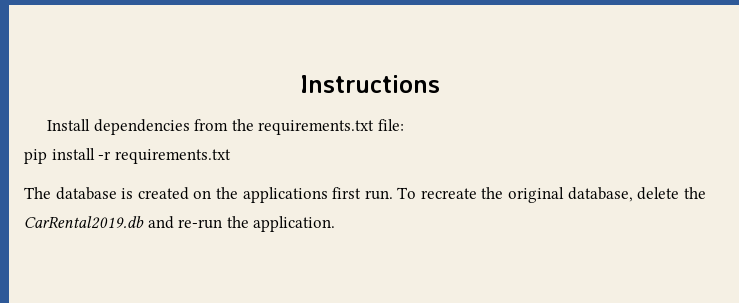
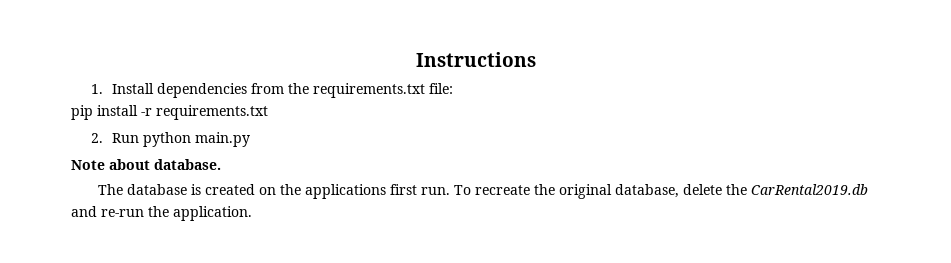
(440, 84) none -> [91,84,104,94] 1.
(231, 156) none -> [91,132,250,147] [71,159,221,170] // 2. Run python main.py // Note about database.

